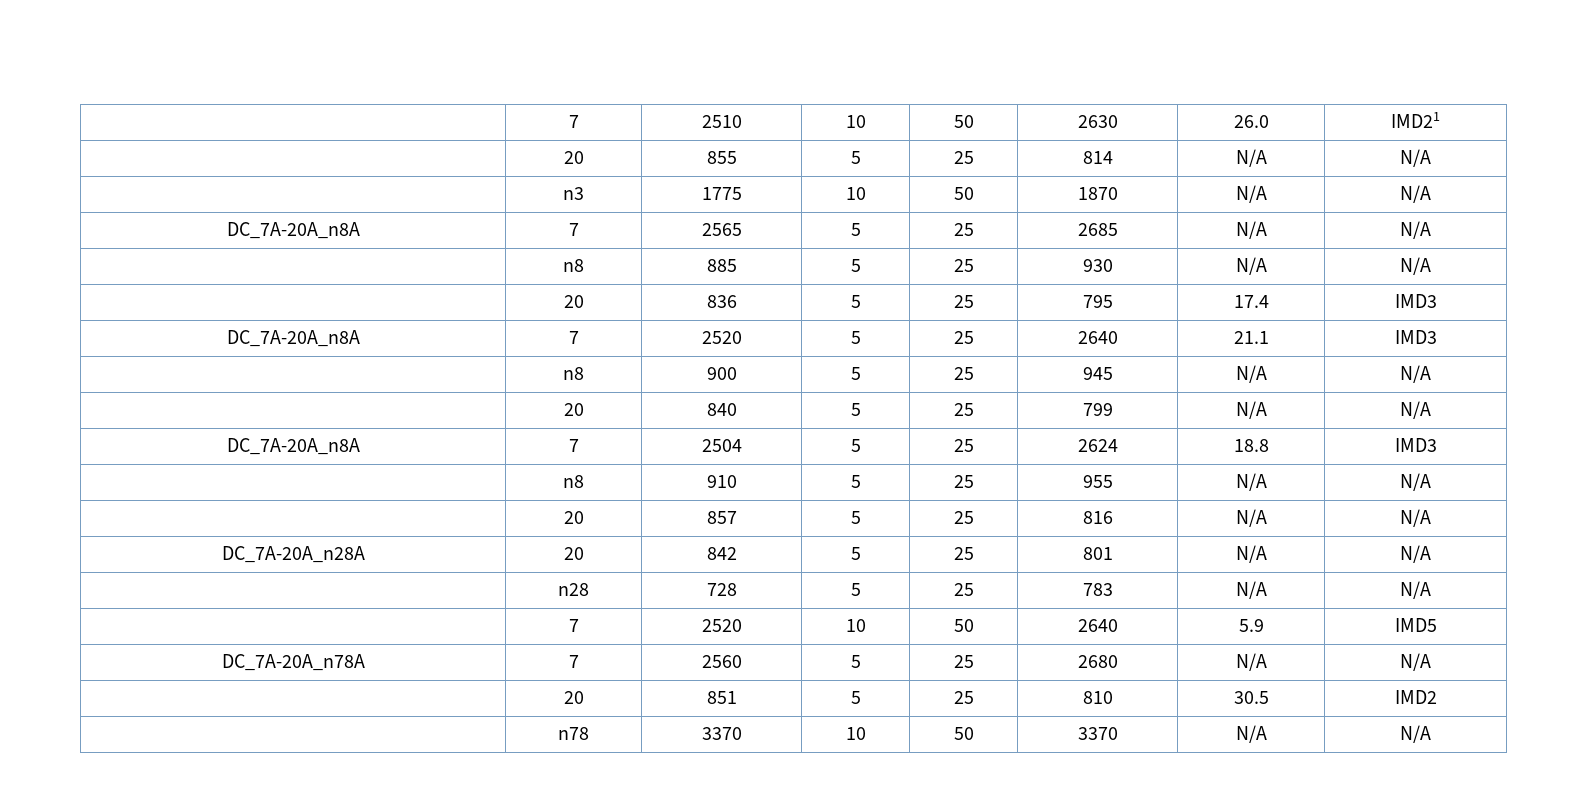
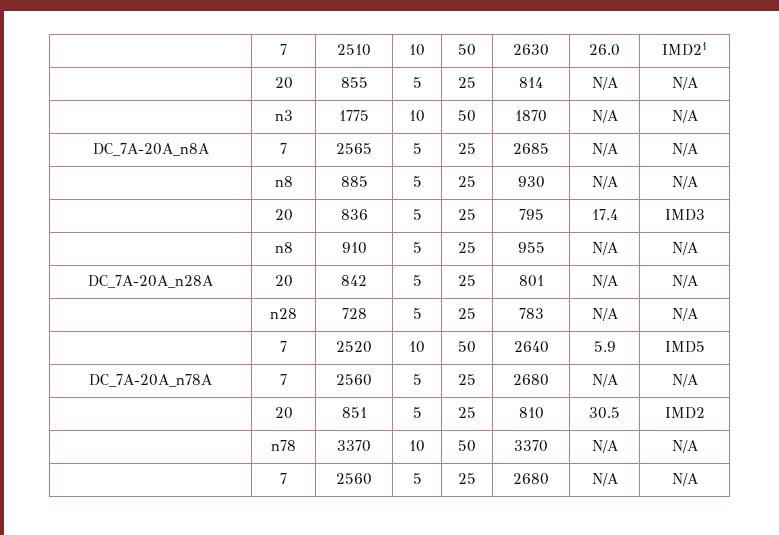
[226,330,360,347] [568,331,579,344] [701,331,742,344] [850,331,861,344] [953,331,974,344] [1077,331,1118,344] [1233,331,1269,344] [1394,330,1437,344] [563,367,584,380] [706,367,737,380] [850,367,861,380] [953,367,974,380] [1082,367,1113,380] [1235,365,1267,383] [1400,365,1432,383] [563,403,584,416] [706,403,737,416] [850,403,861,416] [953,403,974,416] [1082,403,1113,416] [1235,401,1267,419] [1400,401,1432,419] [226,438,360,455] [568,439,579,452] [701,439,742,452] [850,439,861,452] [953,439,974,452] [1077,439,1118,452] [1233,439,1269,452] [1394,438,1437,452] // DC_7A-20A_n8A | 7 | 2520 | 5 | 25 | 2640 | 21.1 | IMD3 // | n8 | 900 | 5 | 25 | 945 | N/A | N/A // | 20 | 840 | 5 | 25 | 799 | N/A | N/A // DC_7A-20A_n8A | 7 | 2504 | 5 | 25 | 2624 | 18.8 | IMD3 -> (705, 215) none
[563,511,584,524] [706,511,737,524] [850,511,861,524] [953,511,974,524] [1082,511,1113,524] [1235,509,1267,527] [1400,509,1432,527] // | 20 | 857 | 5 | 25 | 816 | N/A | N/A -> (698, 248) none
(1432, 734) none -> [280,473,287,484] [336,473,372,485] [412,473,422,484] [458,473,476,484] [513,473,549,485] [591,473,618,486] [671,473,698,486] // | 7 | 2560 | 5 | 25 | 2680 | N/A | N/A

